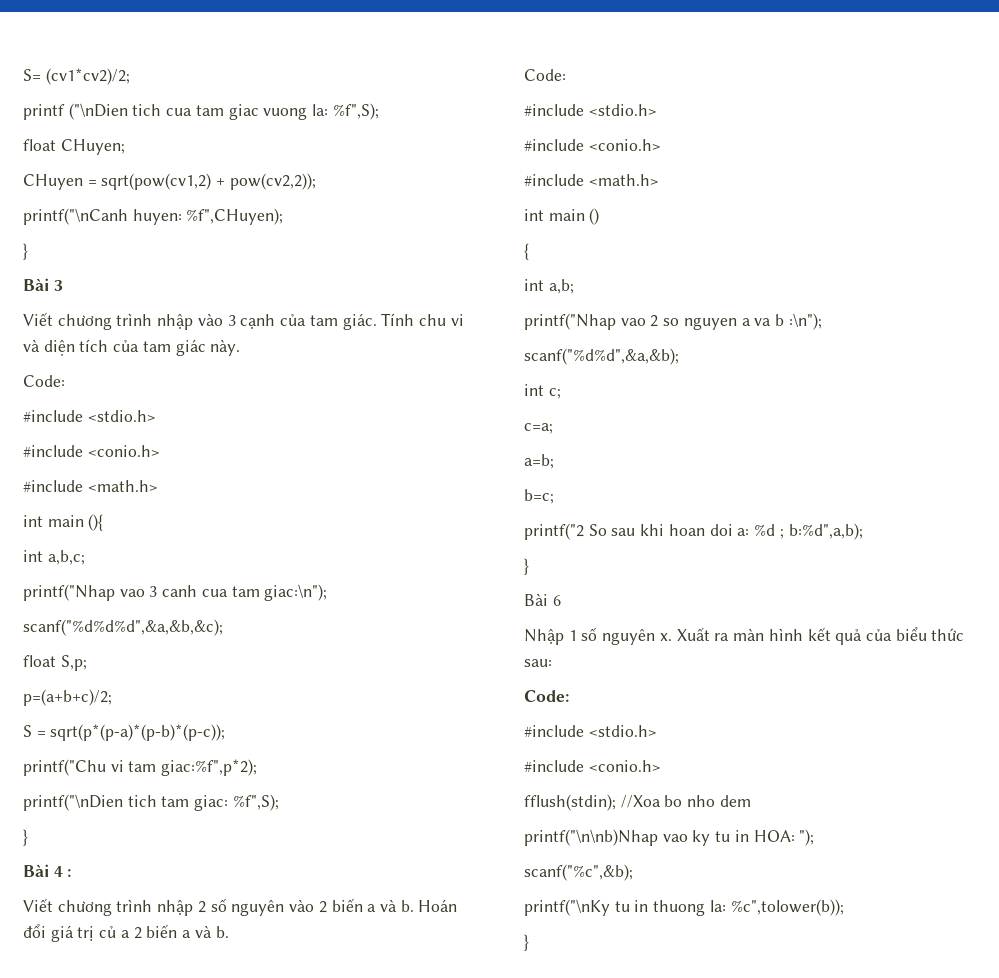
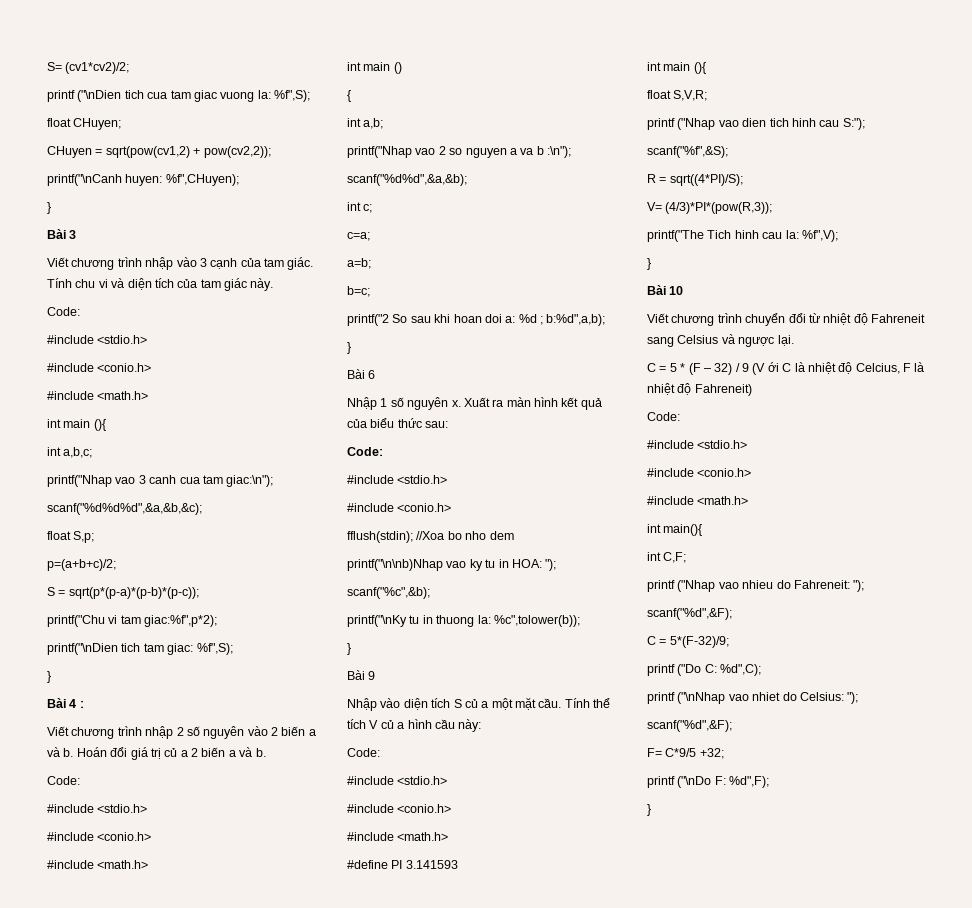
(529, 942) none -> [347,670,376,680] [347,697,611,711] [347,719,482,732] [347,748,380,757] [347,776,448,785] [347,804,452,813] [347,832,449,841] [347,860,458,869] [647,62,706,74] [647,90,708,101] [647,118,865,130] [647,146,728,158] [647,174,743,186] [647,202,773,214] [647,230,838,242] [647,258,651,270] [647,285,684,295] [647,313,925,326] [647,334,794,347] [647,362,925,375] [647,383,752,396] [647,412,680,421] [647,440,748,449] [647,468,752,477] [647,496,749,505] [647,524,703,536] [647,552,687,563] [647,580,865,592] [647,608,732,620] [647,636,729,648] [647,664,762,676] [647,692,859,704] [647,720,732,732] [647,748,724,759] [647,776,770,788] [647,804,651,816] // Bài 9 // Nhập vào diện tích S củ a một mặt cầu. Tính thể tích V củ a hình cầu này: // Code: // #include <stdio.h> // #include <conio.h> // #include <math.h> // #define PI 3.141593 // int main (){ // float S,V,R; // printf ("Nhap vao dien tich hinh cau S:"); // scanf("%f",&S); // R = sqrt((4*PI)/S); // V= (4/3)*PI*(pow(R,3)); // printf("The Tich hinh cau la: %f",V); // } // Bài 10 // Viết chương trình chuyển đổi từ nhiệt độ Fahreneit sang Celsius và ngược lại. // C = 5 * (F – 32) / 9 (V ới C là nhiệt độ Celcius, F là nhiệt độ Fahreneit) // Code: // #include <stdio.h> // #include <conio.h> // #include <math.h> // int main(){ // int C,F; // printf ("Nhap vao nhieu do Fahreneit: "); // scanf("%d",&F); // C = 5*(F-32)/9; // printf ("Do C: %d",C); // printf ("\nNhap vao nhiet do Celsius: "); // scanf("%d",&F); // F= C*9/5 +32; // printf ("\nDo F: %d",F); // }

